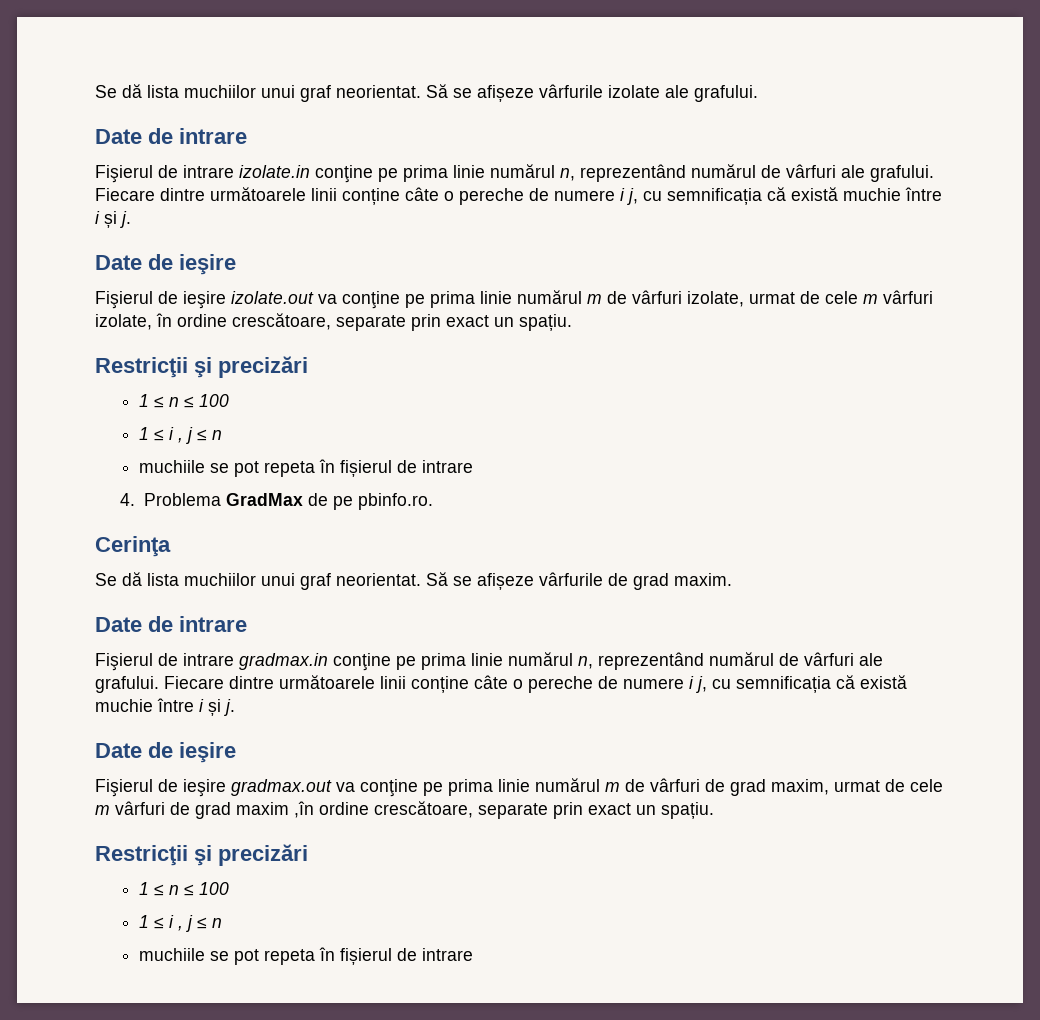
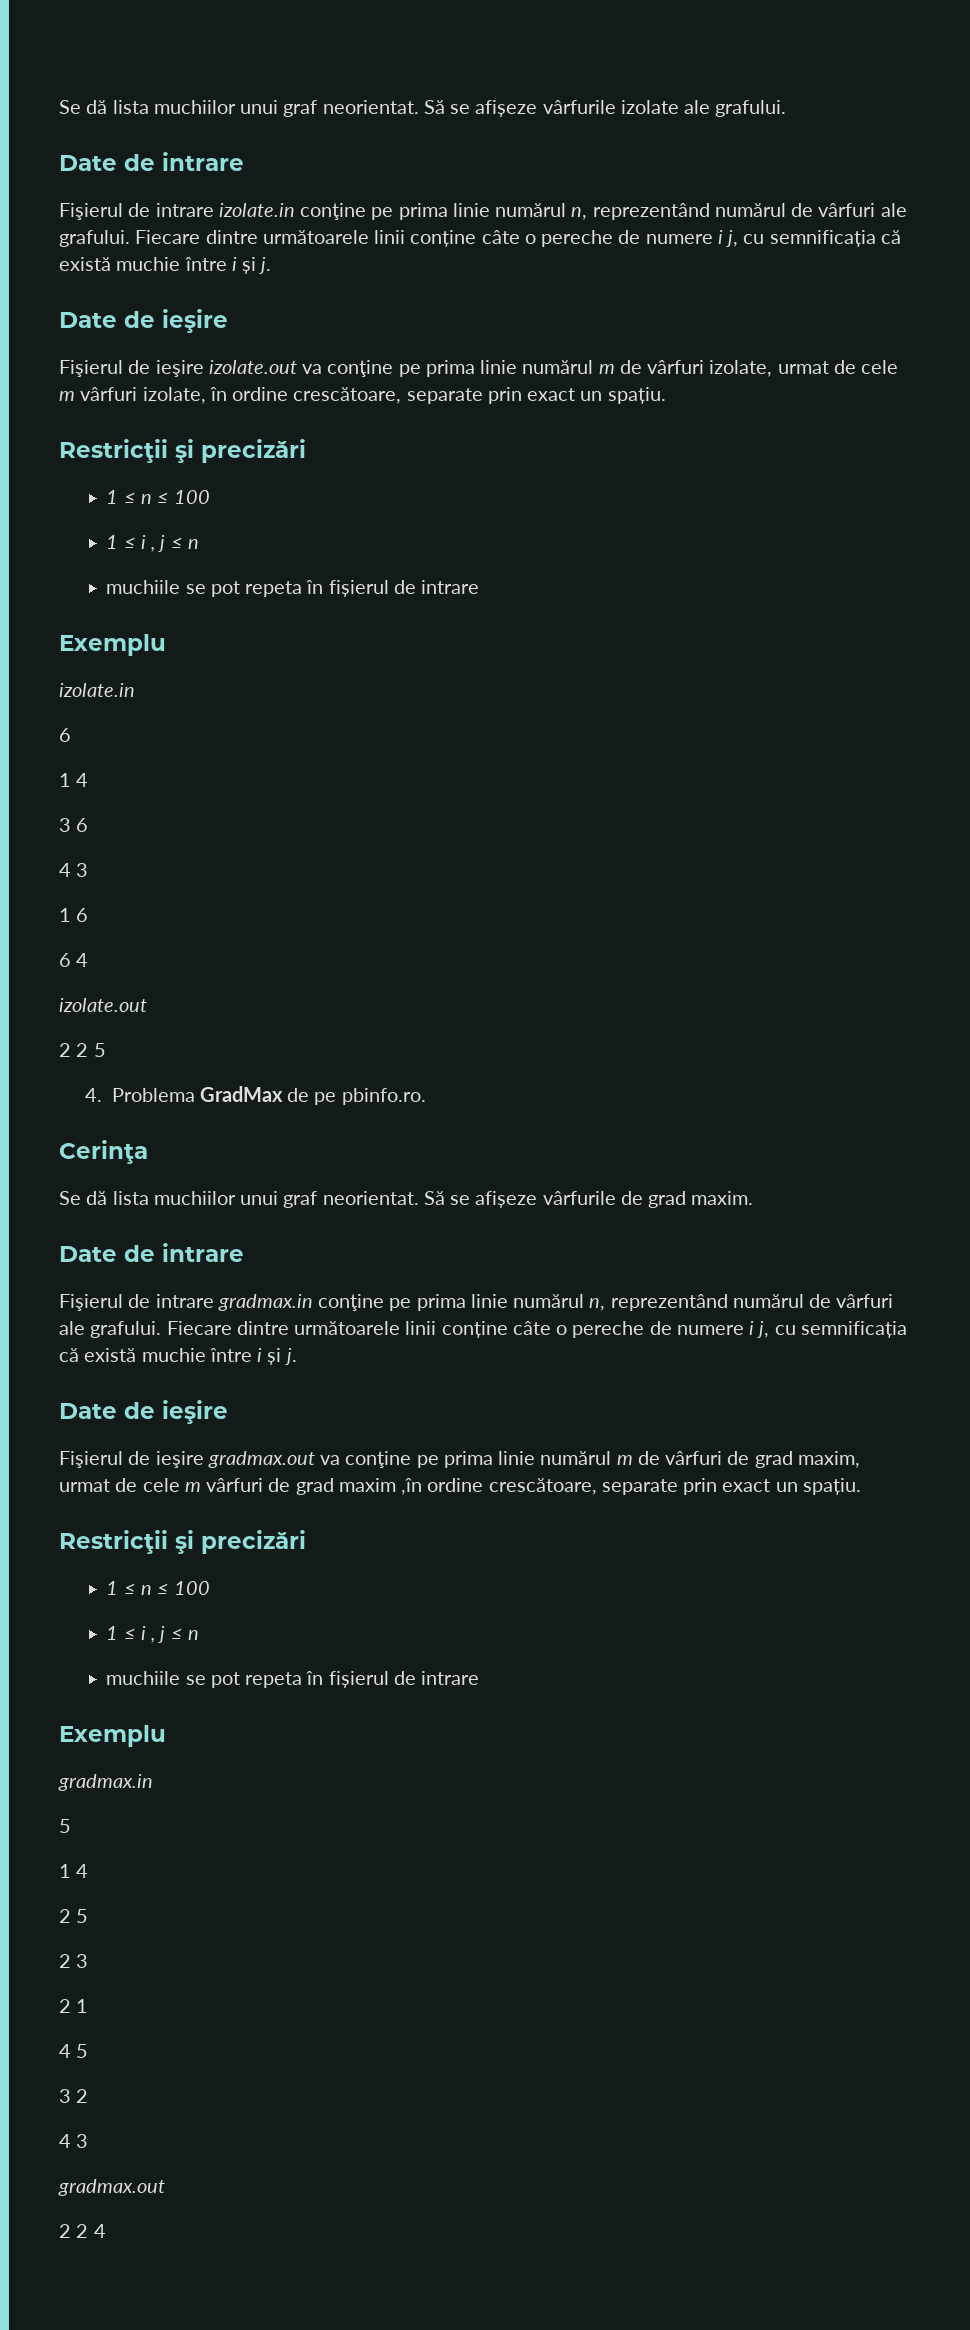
(473, 466) none -> [59,634,166,656] [59,683,135,697] [59,728,71,742] [59,773,89,787] [59,818,89,832] [59,863,89,877] [59,908,89,922] [59,953,89,967] [59,998,147,1012] [59,1043,106,1057] // Exemplu // izolate.in // 6 // 1 4 // 3 6 // 4 3 // 1 6 // 6 4 // izolate.out // 2 2 5
(473, 954) none -> [59,1725,166,1747] [58,1774,153,1791] [59,1819,71,1833] [59,1864,89,1878] [59,1909,89,1923] [59,1954,89,1968] [59,1999,89,2013] [59,2044,89,2058] [59,2089,89,2103] [59,2134,89,2148] [58,2179,165,2196] [59,2224,106,2238] // Exemplu // gradmax.in // 5 // 1 4 // 2 5 // 2 3 // 2 1 // 4 5 // 3 2 // 4 3 // gradmax.out // 2 2 4

